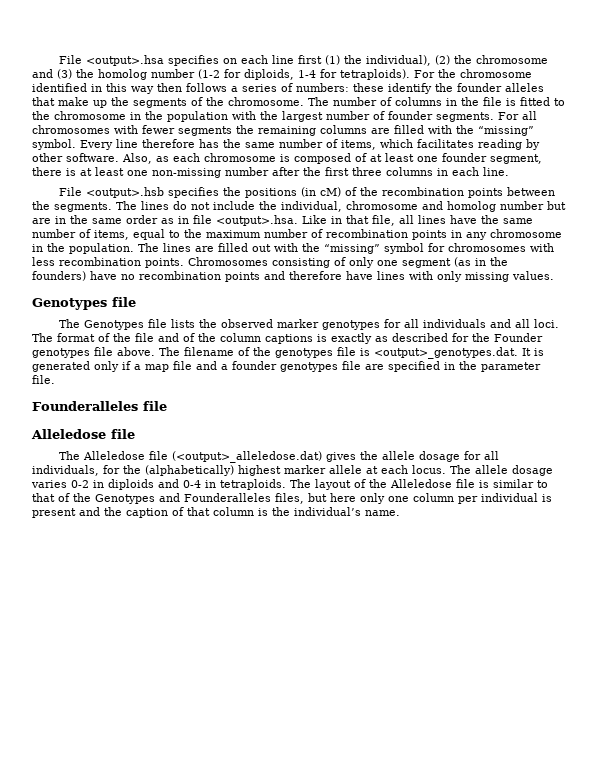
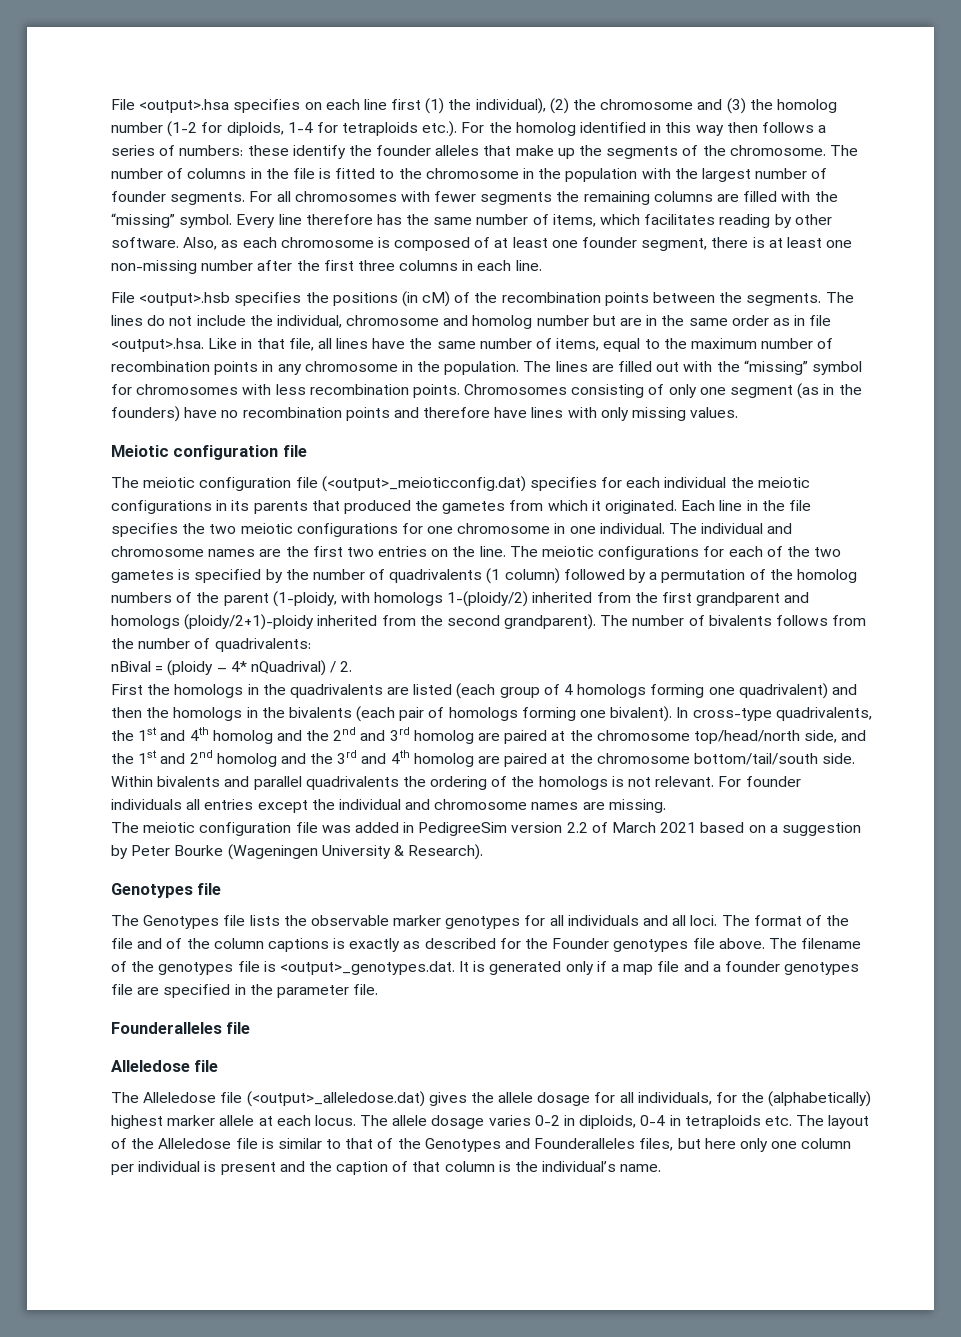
[340,69,410,80] tetraploids). -> [342,121,458,137] tetraploids etc.).
[460,69,532,78] chromosome -> [515,122,576,136] homolog
(554, 275) none -> [111,445,307,460] [111,476,810,492] [111,500,811,514] [111,523,793,537] [111,546,842,560] [111,568,857,584] [111,591,810,607] [111,614,867,630] [111,638,311,652] [111,660,353,676] [111,683,857,699] [111,706,872,722] [111,727,867,744] [111,750,856,767] [111,776,801,790] [111,799,666,813] [111,822,861,836] [111,844,484,860] // Meiotic configuration file // The meiotic configuration file (<output>_meioticconfig.dat) specifies for each individual the meiotic configurations in its parents that produced the gametes from which it originated. Each line in the file specifies the two meiotic configurations for one chromosome in one individual. The individual and chromosome names are the first two entries on the line. The meiotic configurations for each of the two gametes is specified by the number of quadrivalents (1 column) followed by a permutation of the homolog numbers of the parent (1-ploidy, with homologs 1-(ploidy/2) inherited from the first grandparent and homologs (ploidy/2+1)-ploidy inherited from the second grandparent). The number of bivalents follows from the number of quadrivalents: // nBival = (ploidy – 4* nQuadrival) / 2. // First the homologs in the quadrivalents are listed (each group of 4 homologs forming one quadrivalent) and then the homologs in the bivalents (each pair of homologs forming one bivalent). In cross-type quadrivalents, the 1st and 4th homolog and the 2nd and 3rd homolog are paired at the chromosome top/head/north side, and the 1st and 2nd homolog and the 3rd and 4th homolog are paired at the chromosome bottom/tail/south side. Within bivalents and parallel quadrivalents the ordering of the homologs is not relevant. For founder individuals all entries except the individual and chromosome names are missing. // The meiotic configuration file was added in PedigreeSim version 2.2 of March 2021 based on a suggestion by Peter Bourke (Wageningen University & Research).
[221,319,274,328] observed -> [310,915,389,926] observable
[108,479,286,490] diploids and 0-4 in tetraploids. -> [579,1115,792,1129] diploids, 0-4 in tetraploids etc.

